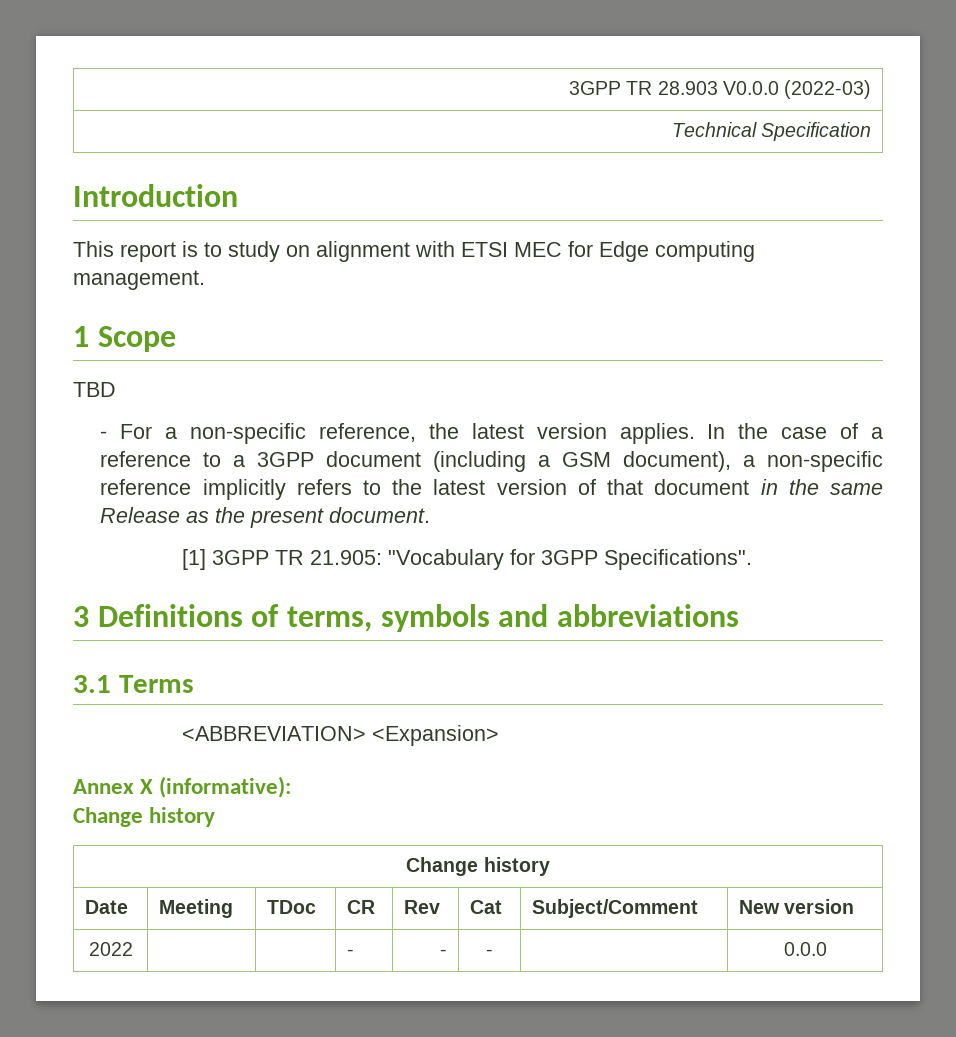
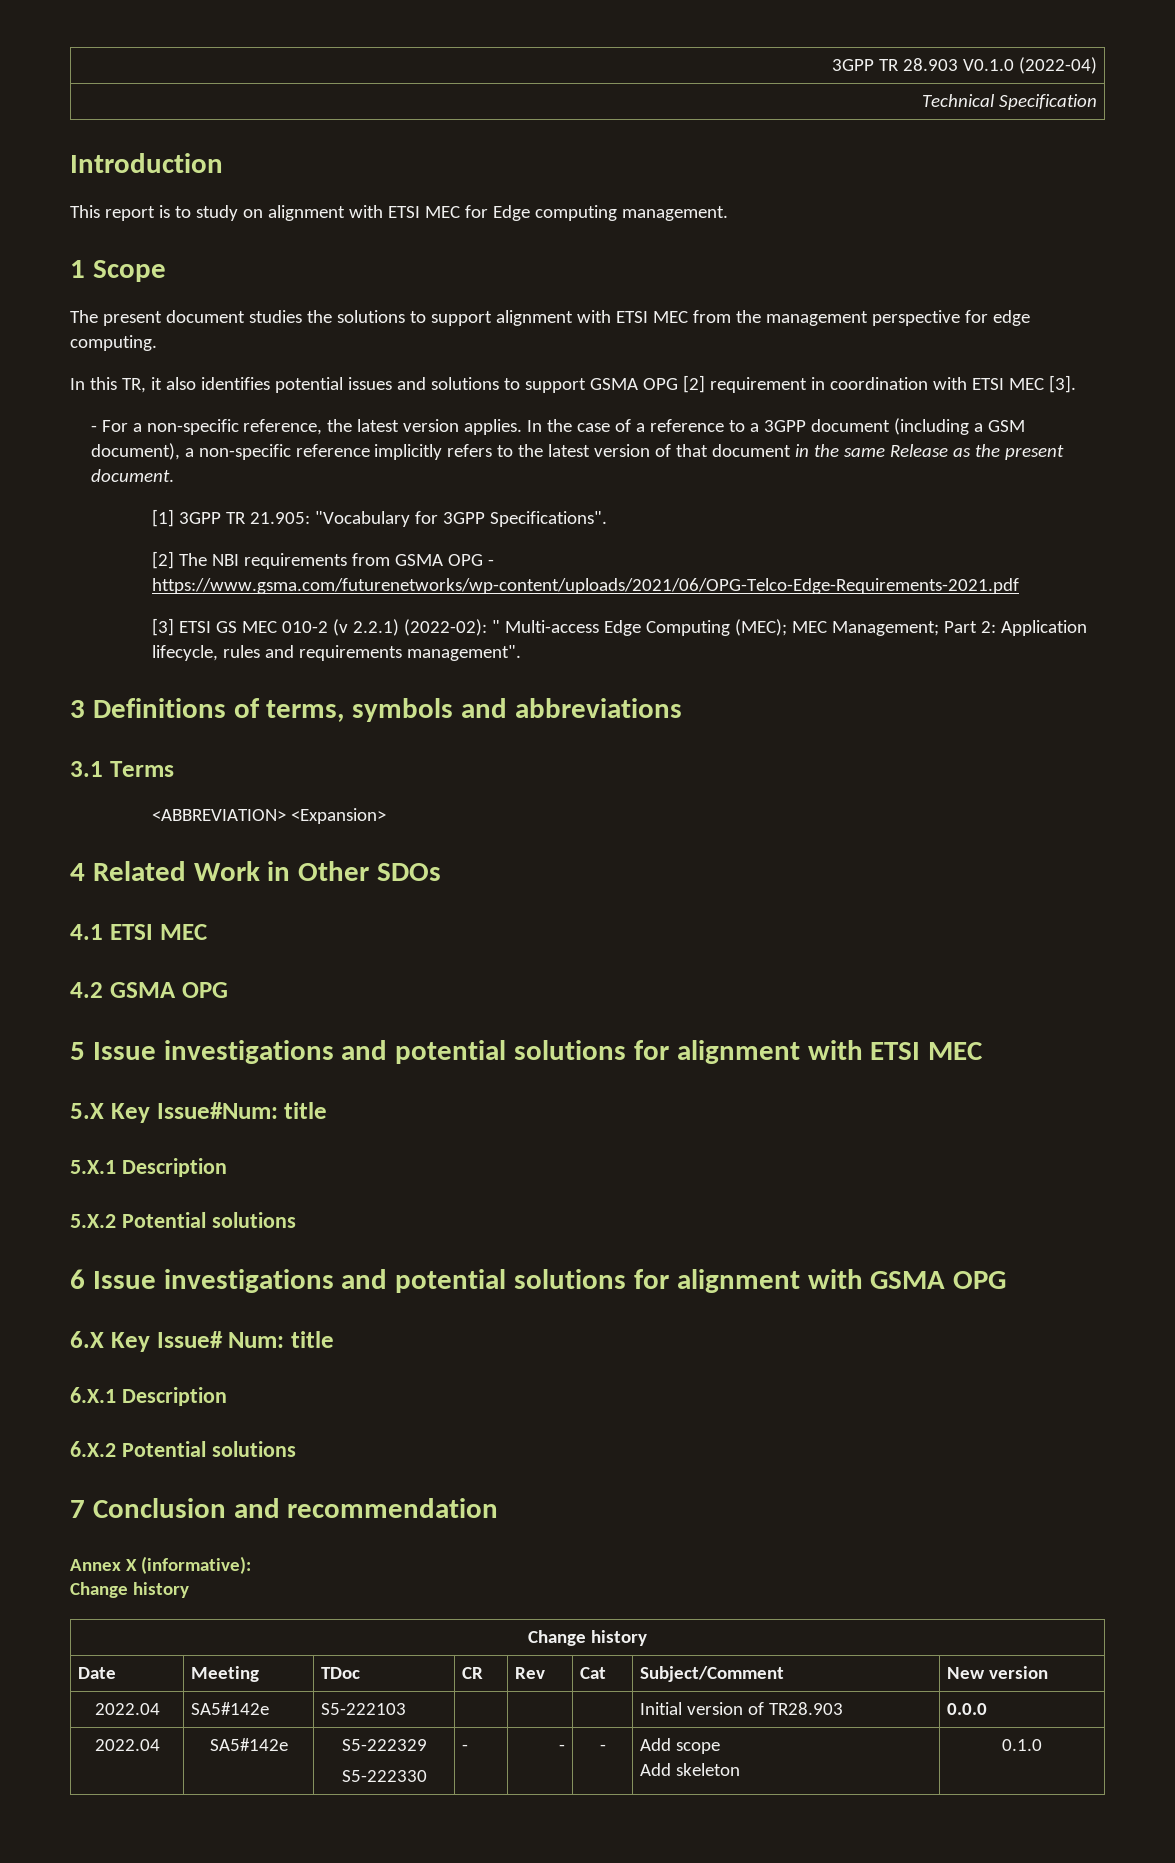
[722,80,872,99] V0.0.0 (2022-03) -> [962,57,1097,74] V0.1.0 (2022-04)
[73,382,116,397] TBD -> [70,310,1030,326] [70,335,157,351] [70,375,1076,393] The present document studies the solutions to support alignment with ETSI MEC from the management perspective for edge computing. // In this TR, it also identifies potential issues and solutions to support GSMA OPG [2] requirement in coordination with ETSI MEC [3].
(753, 559) none -> [152,551,495,569] [152,578,1020,594] [152,618,1087,636] [152,645,522,661] // [2] The NBI requirements from GSMA OPG - https://www.gsma.com/futurenetworks/wp-content/uploads/2021/06/OPG-Telco-Edge-Requirements-2021.pdf // [3] ETSI GS MEC 010-2 (v 2.2.1) (2022-02): " Multi-access Edge Computing (MEC); MEC Management; Part 2: Application lifecycle, rules and requirements management".
(500, 735) none -> [70,861,442,881] [70,924,207,940] [70,982,228,998] [70,1040,984,1064] [70,1102,328,1123] [70,1158,227,1177] [70,1212,296,1228] [70,1269,1007,1293] [70,1331,334,1352] [70,1387,227,1406] [70,1441,296,1457] [70,1498,499,1518] // 4 Related Work in Other SDOs // 4.1 ETSI MEC // 4.2 GSMA OPG // 5 Issue investigations and potential solutions for alignment with ETSI MEC // 5.X Key Issue#Num: title // 5.X.1 Description // 5.X.2 Potential solutions // 6 Issue investigations and potential solutions for alignment with GSMA OPG // 6.X Key Issue# Num: title // 6.X.1 Description // 6.X.2 Potential solutions // 7 Conclusion and recommendation
[88,942,133,956] [346,949,354,956] [440,949,448,956] [486,949,493,956] [783,942,827,956] 2022 | | | - | - | - | | 0.0.0 -> [94,1703,160,1715] [191,1702,270,1715] [321,1703,407,1715] [640,1702,844,1715] [947,1703,988,1715] [94,1739,160,1751] [209,1738,288,1751] [341,1739,427,1751] [341,1770,427,1782] [462,1744,469,1751] [558,1744,565,1751] [599,1744,606,1751] [640,1738,721,1754] [640,1763,741,1776] [1002,1739,1042,1751] 2022.04 | SA5#142e | S5-222103 | | | | Initial version of TR28.903 | 0.0.0 // 2022.04 | SA5#142e | S5-222329 // S5-222330 | - | - | - | Add scope // Add skeleton | 0.1.0

